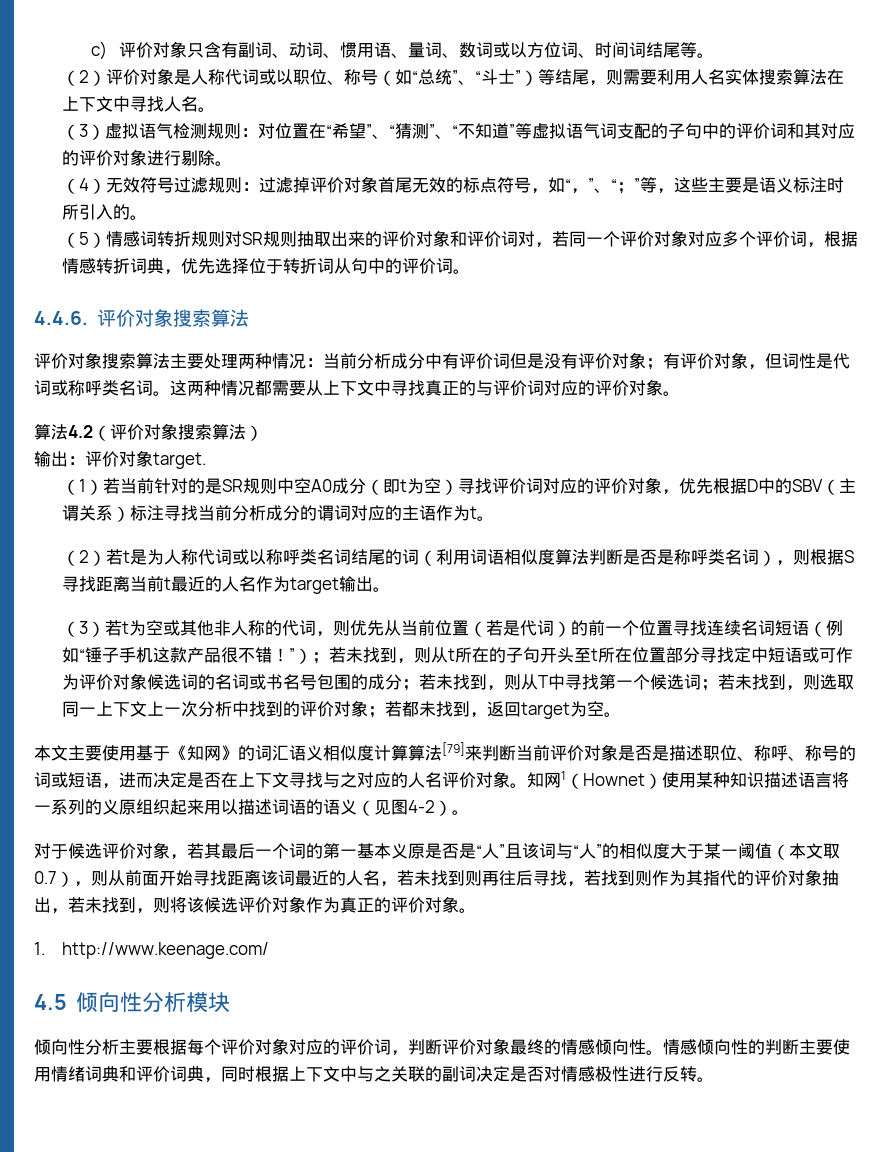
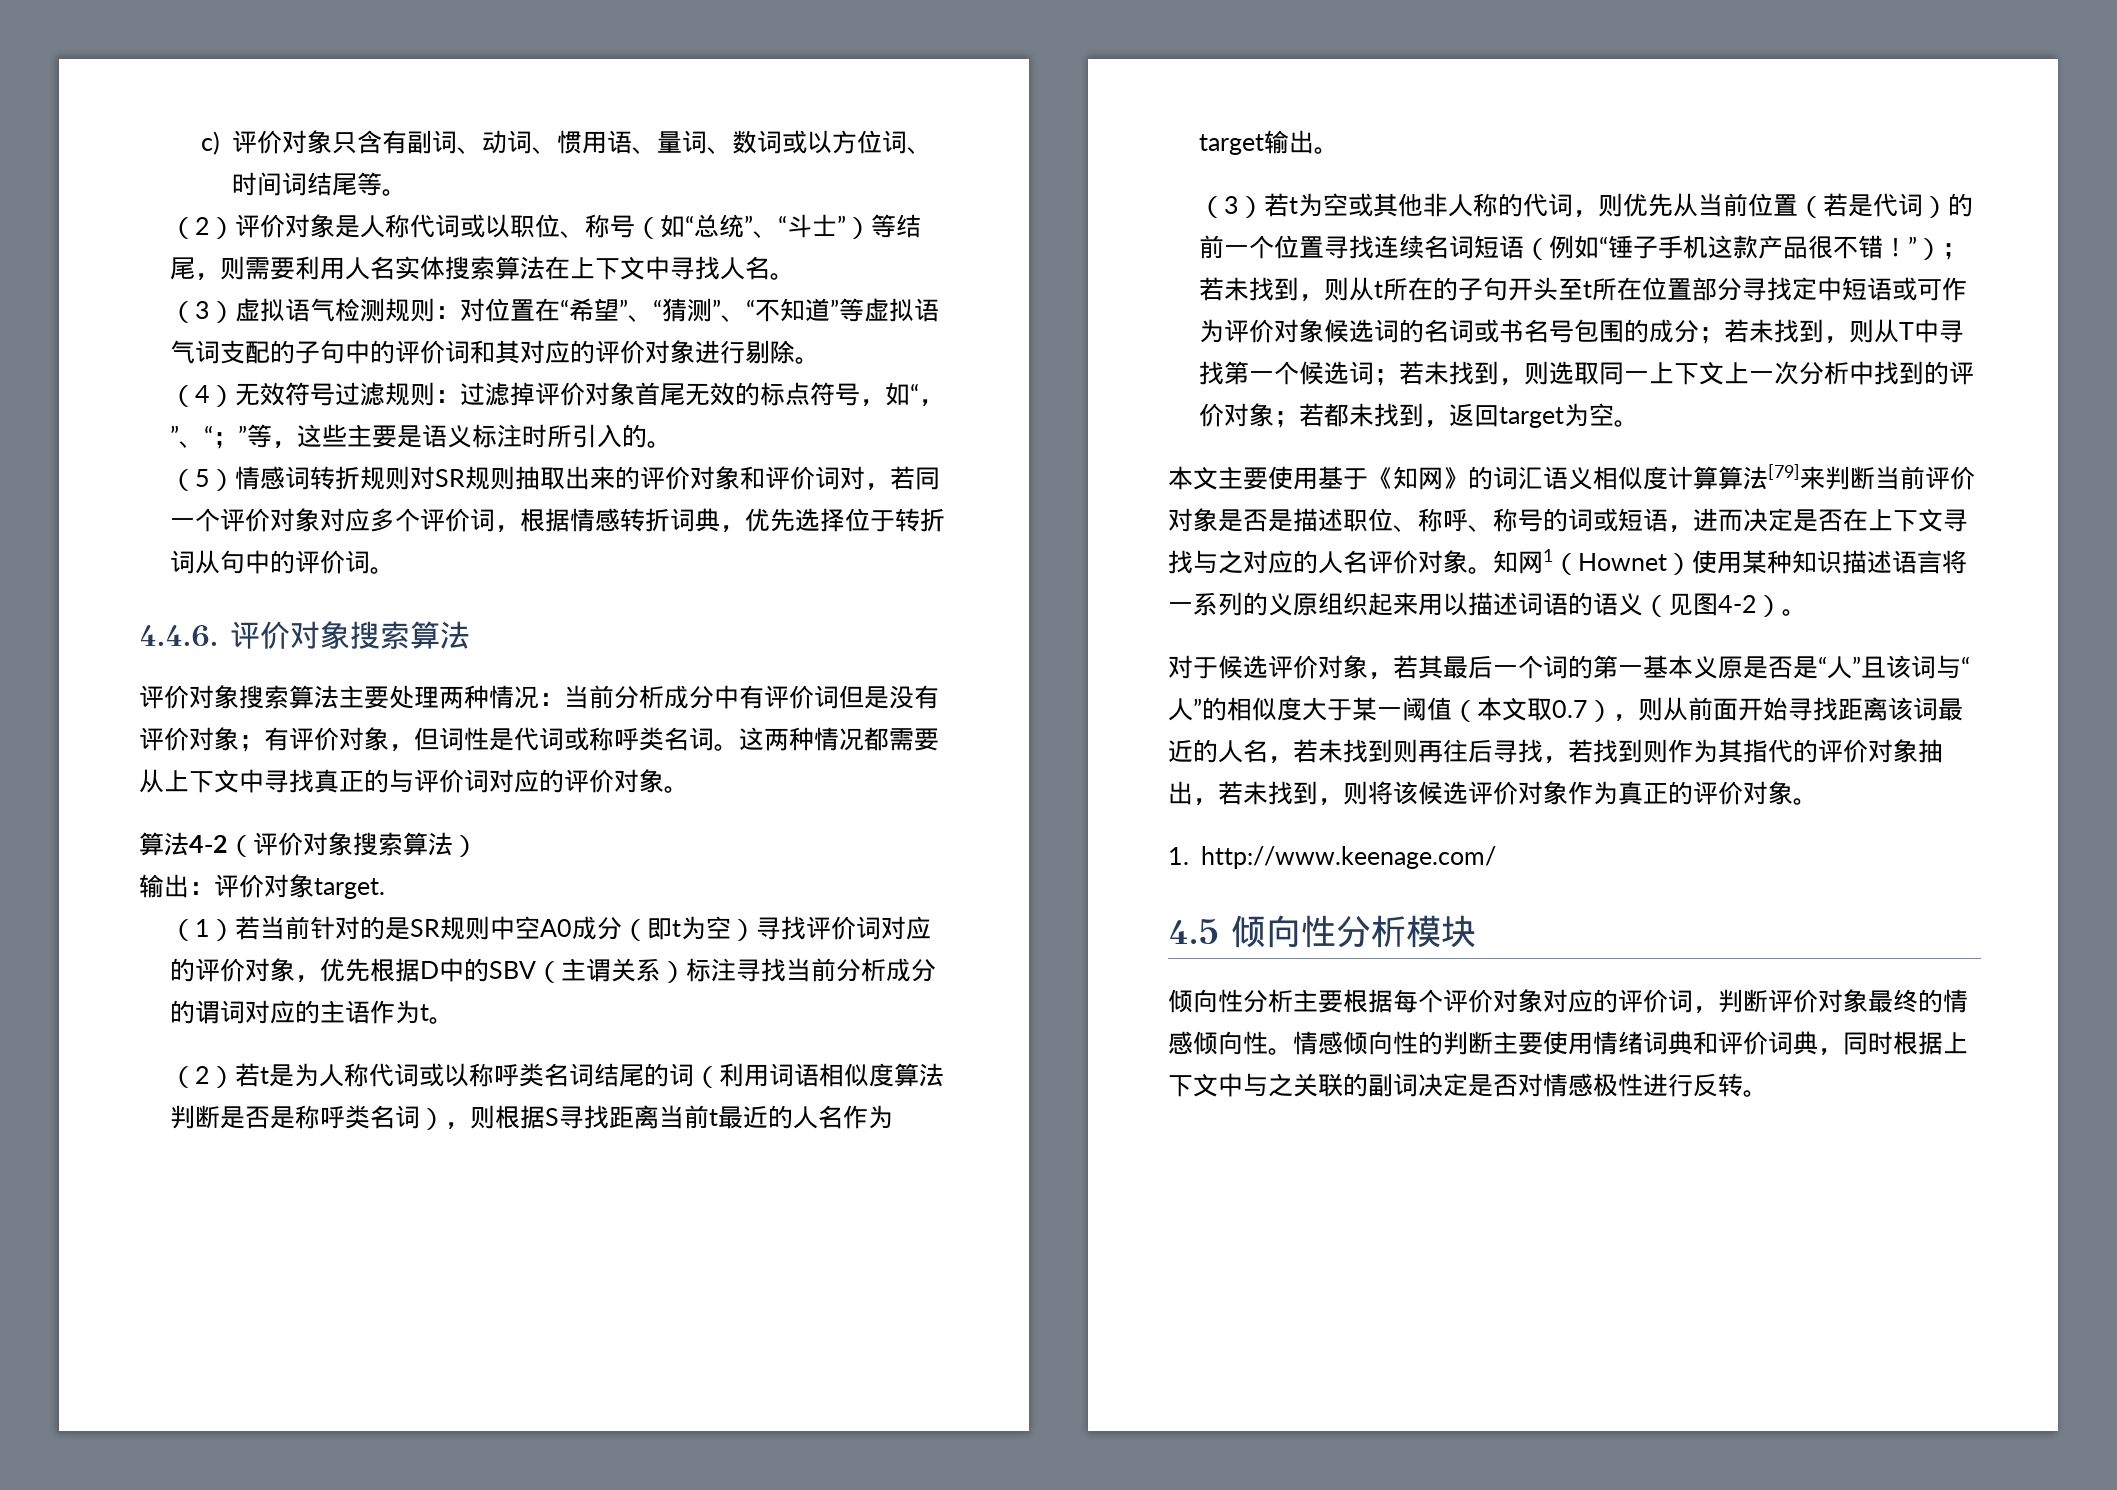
[68,425,93,438] 4.2 -> [189,835,228,853] 4-2

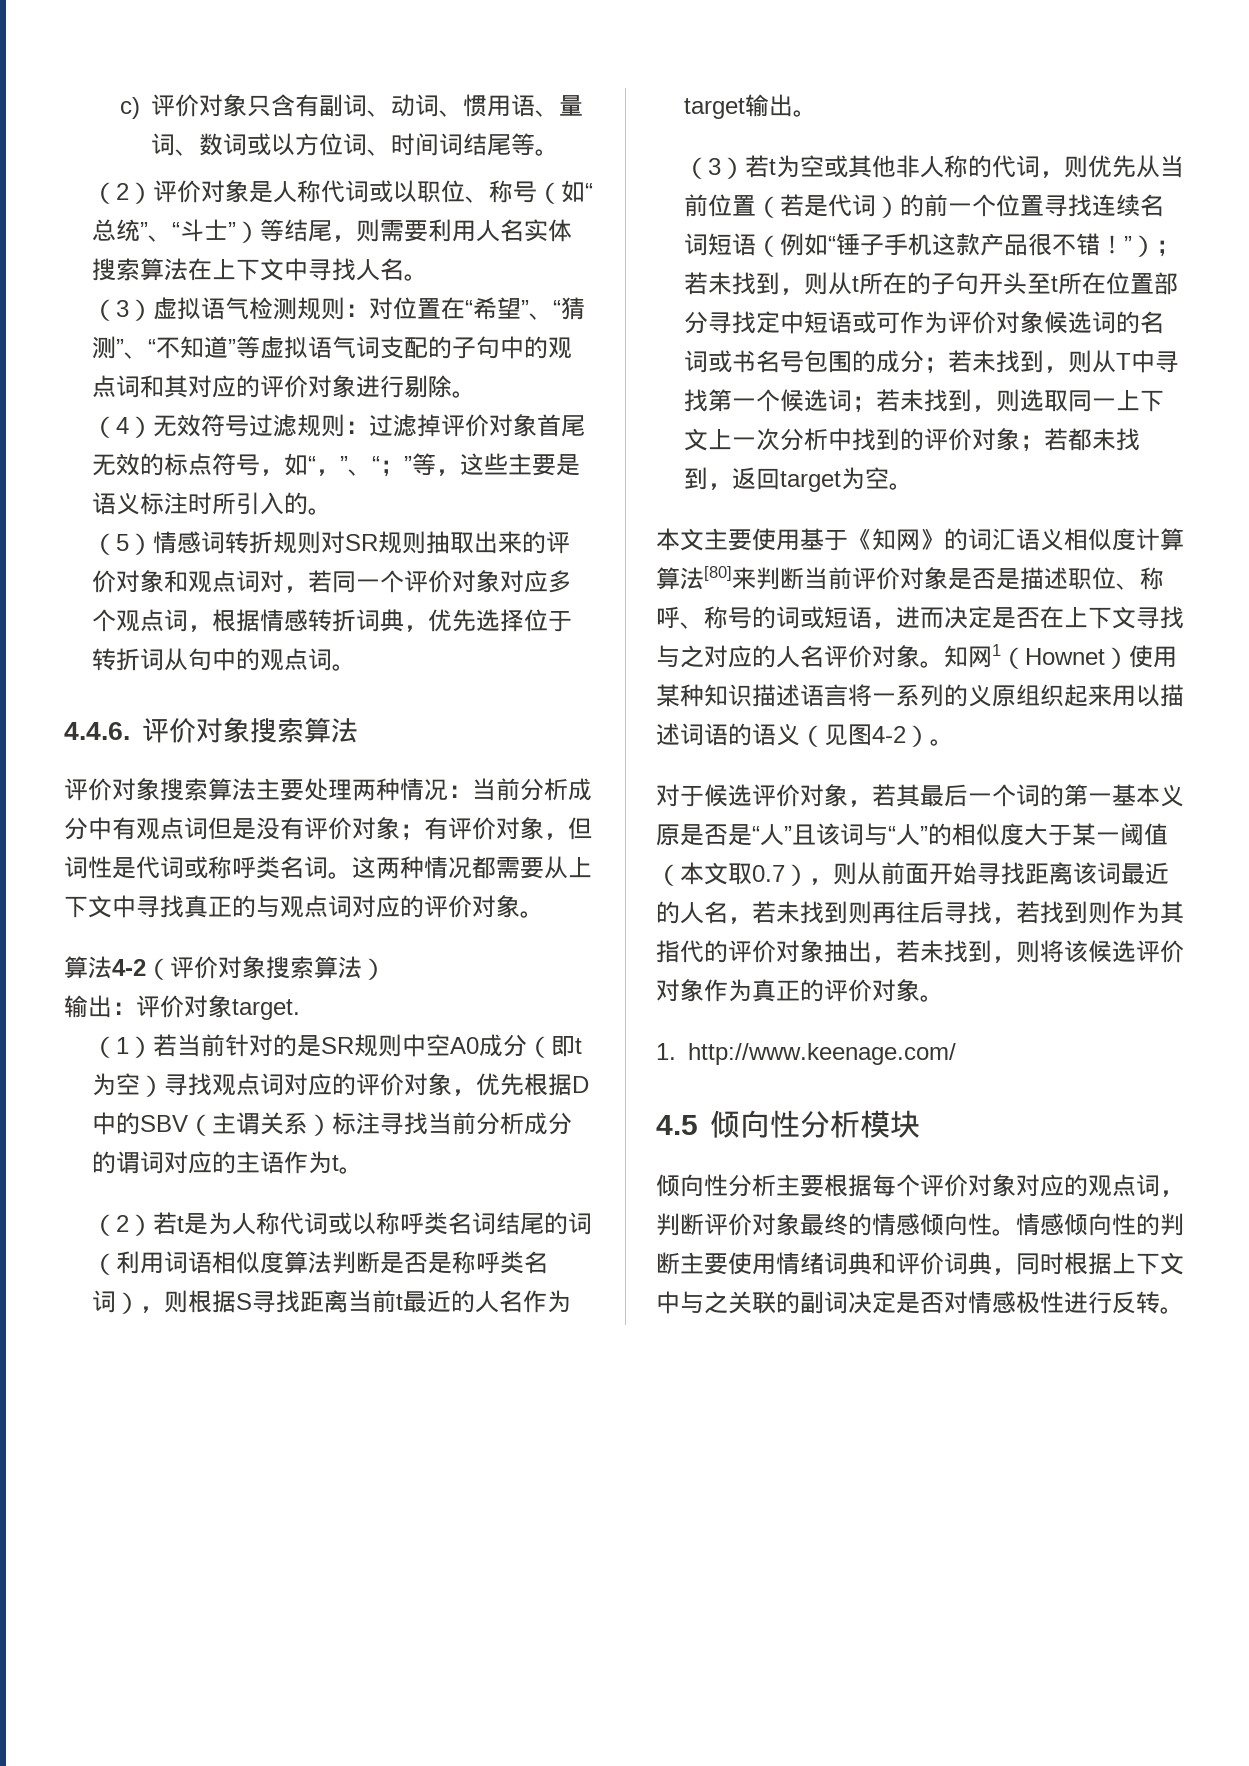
[394,340,445,364] 评价 -> [547,337,572,359] [91,375,116,398] 观点
[764,466,815,490] 评价 -> [187,570,236,593] 观点
[419,508,470,532] 评价 -> [115,609,164,632] 观点
[294,550,345,574] 评价 -> [259,648,308,671] 观点
[764,685,814,709] 评价 -> [136,817,184,840] 观点
[414,769,464,793] 评价 -> [280,895,328,918] 观点
[805,916,856,940] 评价 -> [211,1073,260,1096] 观点
[1768,464,1800,480] [79] -> [704,566,732,581] [80]
[1618,989,1668,1013] 评价 -> [1088,1174,1136,1197] 观点

